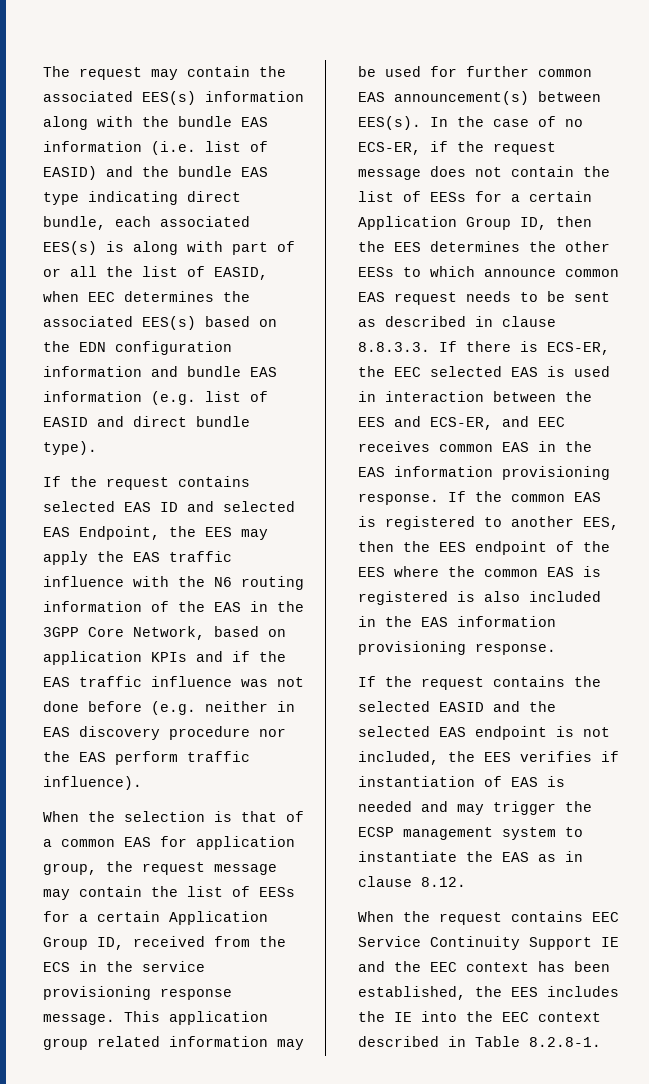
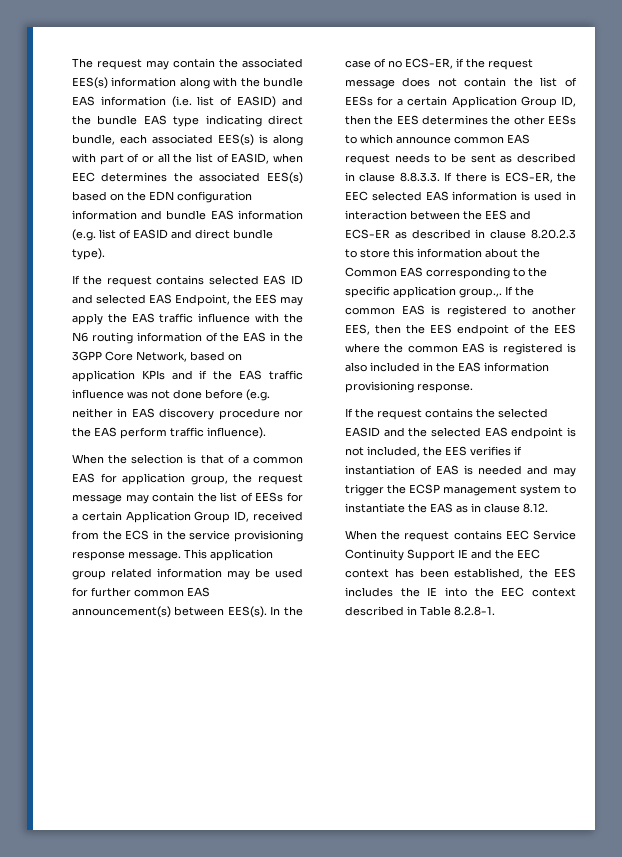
(538, 372) none -> [452,191,518,201] information
[429,416,565,430] [357,441,592,452] [357,466,610,480] [357,493,439,505] ECS-ER, and EEC receives common EAS in the EAS information provisioning response. -> [344,229,576,239] [344,248,540,258] [344,267,547,279] [344,286,502,298] ECS-ER as described in clause 8.20.2.3 to store this information about the Common EAS corresponding to the specific application group.,.

